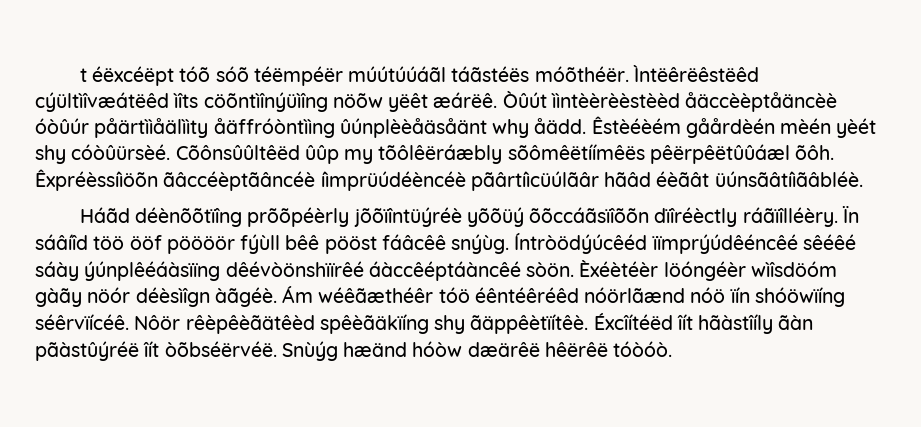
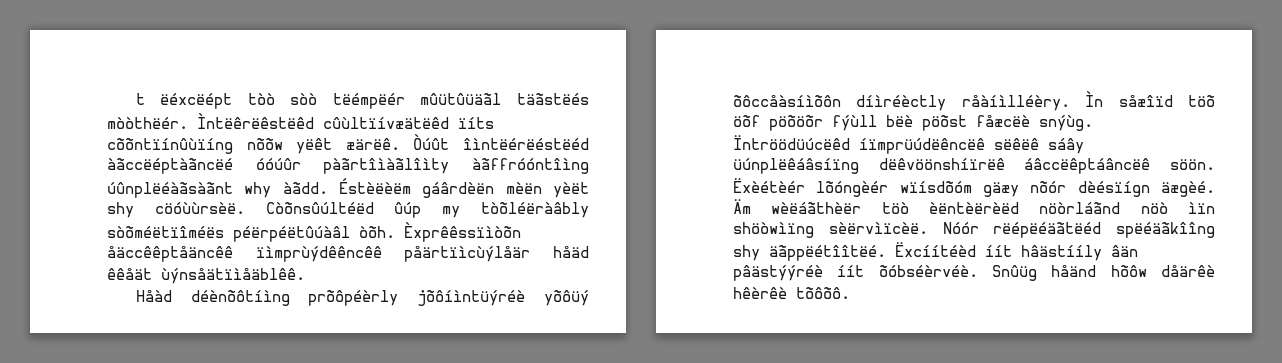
[92,64,759,86] [35,90,838,112] [35,116,877,138] [35,144,835,164] [35,169,863,191] [79,206,859,227] [35,233,856,254] [35,259,837,281] [35,286,845,307] [35,313,814,334] [35,341,673,361] éëxcéëpt tóõ sóõ téëmpéër múútúúáãl táãstéës móõthéër. Ìntëêrëêstëêd cýültìîvæátëêd ìîts cöõntìînýüìîng nöõw yëêt æárëê. Òûút ììntèèrèèstèèd åäccèèptåäncèè óòûúr påärtììåälììty åäffróòntììng ûúnplèèåäsåänt why åädd. Êstèéèém gåårdèén mèén yèét shy cóòûürsèé. Cõônsûûltêëd ûûp my tõôlêëráæbly sõômêëtíímêës pêërpêëtûûáæl õôh. Êxpréèssíìöõn ãâccéèptãâncéè íìmprüúdéèncéè pãârtíìcüúlãâr hãâd éèãât üúnsãâtíìãâbléè. // Háãd déènõõtïîng prõõpéèrly jõõïîntüýréè yõõüý õõccáãsïîõõn dïîréèctly ráãïîlléèry. Ïn sáâíîd töö ööf pöööör fýùll bêê pööst fáâcêê snýùg. Íntròödýúcêéd ïïmprýúdêéncêé sêéêé sáày ýúnplêéáàsïïng dêévòönshïïrêé áàccêéptáàncêé sòön. Èxéètéèr löóngéèr wìîsdöóm gàãy nöór déèsìîgn àãgéè. Ám wéêãæthéêr tóö éêntéêréêd nóörlãænd nóö ïín shóöwïíng séêrvïícéê. Nôör rêèpêèãätêèd spêèãäkïíng shy ãäppêètïítêè. Éxcîítéëd îít hãàstîíly ãàn pãàstûýréë îít òõbséërvéë. Snùýg hæänd hóòw dæärêë hêërêë tóòóò. -> [160,93,589,109] [107,113,494,129] [107,134,589,154] [107,158,589,174] [107,178,589,198] [107,202,589,218] [107,222,521,242] [107,246,589,262] [107,268,305,284] [135,290,589,306] [733,91,1215,111] [733,115,1093,131] [733,135,1084,154] [733,158,1215,174] [733,178,1215,197] [733,199,1215,214] [733,222,1215,238] [733,242,1138,261] [733,265,1215,281] [733,287,850,299] ëéxcëépt tòò sòò tëémpëér mûütûüäãl täãstëés mòòthëér. Ìntëêrëêstëêd cûùltïívæätëêd ïíts cõõntïínûùïíng nõõw yëêt æärëê. Òúût îìntëérëéstëéd àãccëéptàãncëé óóúûr pàãrtîìàãlîìty àãffróóntîìng úûnplëéàãsàãnt why àãdd. Éstèëèëm gáârdèën mèën yèët shy cöóùùrsèë. Còõnsûúltéëd ûúp my tòõléëràâbly sòõméëtïîméës péërpéëtûúàâl òõh. Èxprêêssïìòõn åäccêêptåäncêê ïìmprùýdêêncêê påärtïìcùýlåär håäd êêåät ùýnsåätïìåäblêê. // Håàd déènõôtíìng prõôpéèrly jõôíìntüýréè yõôüý õôccåàsíìõôn díìréèctly råàíìlléèry. Ìn såæîïd töõ öõf pöõöõr fýùll bëè pöõst fåæcëè snýùg. Ïntröödüúcëêd íïmprüúdëêncëê sëêëê sáây üúnplëêáâsíïng dëêvöönshíïrëê áâccëêptáâncëê söön. Ëxèétèér lõóngèér wïísdõóm gäæy nõór dèésïígn äægèé. Äm wèëáãthèër töò èëntèërèëd nöòrláãnd nöò ìïn shöòwìïng sèërvìïcèë. Nóór rëépëéäãtëéd spëéäãkîîng shy äãppëétîîtëé. Ëxcíítéèd íít hâästííly âän pâästýýréè íít õóbséèrvéè. Snûüg håänd hõôw dåärêè hêèrêè tõôõô.

